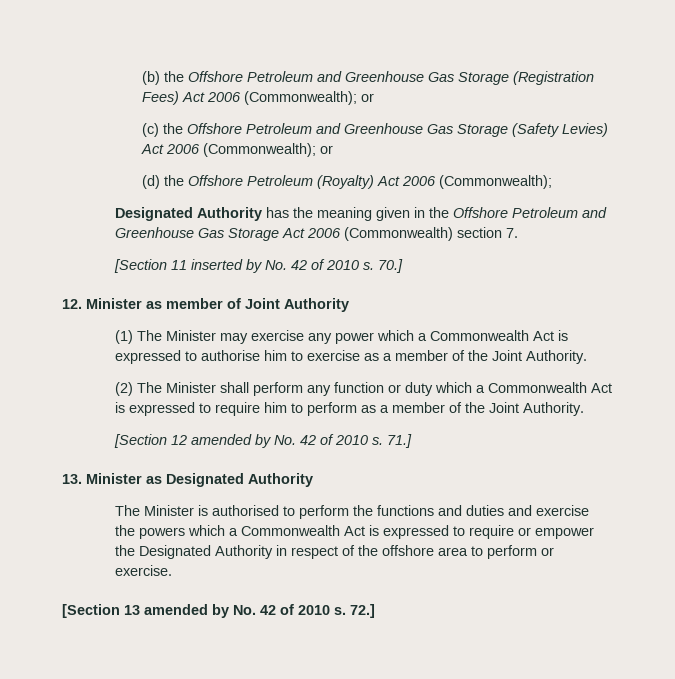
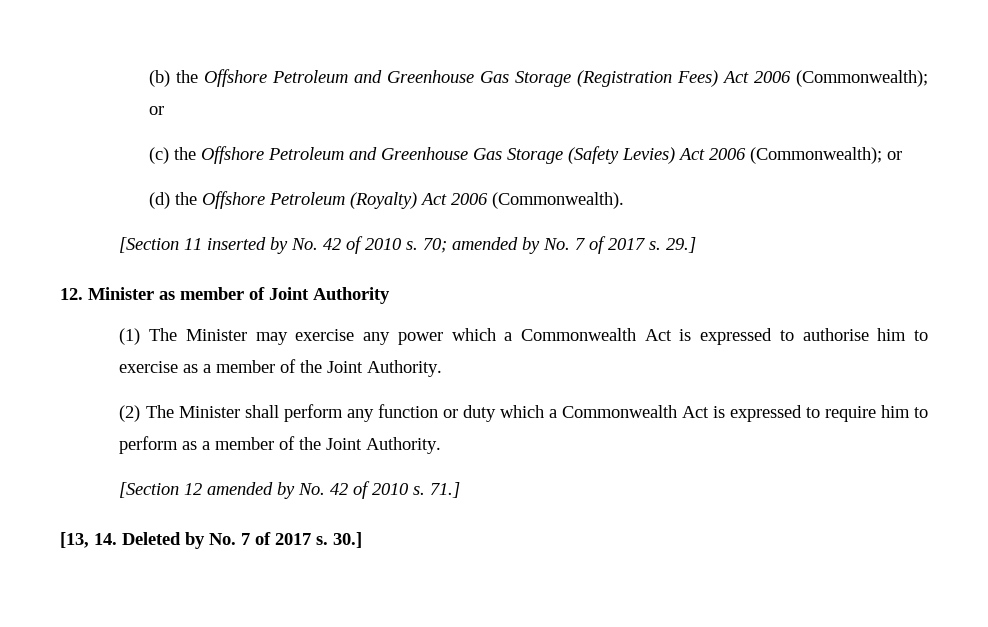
[438,175,552,189] [115,207,608,221] [115,227,519,241] (Commonwealth); // Designated Authority has the meaning given in the Offshore Petroleum and Greenhouse Gas Storage Act 2006 (Commonwealth) section 7. -> [492,192,625,209] (Commonwealth).
[378,259,404,273] 70.] -> [423,236,697,254] 70; amended by No. 7 of 2017 s. 29.]
[62,473,313,487] [115,505,590,519] [115,525,595,539] [115,545,555,559] [115,565,173,576] [62,604,375,618] 13. Minister as Designated Authority // The Minister is authorised to perform the functions and duties and exercise the powers which a Commonwealth Act is expressed to require or empower the Designated Authority in respect of the offshore area to perform or exercise. // [Section 13 amended by No. 42 of 2010 s. 72.] -> [60,532,362,549] [13, 14. Deleted by No. 7 of 2017 s. 30.]

